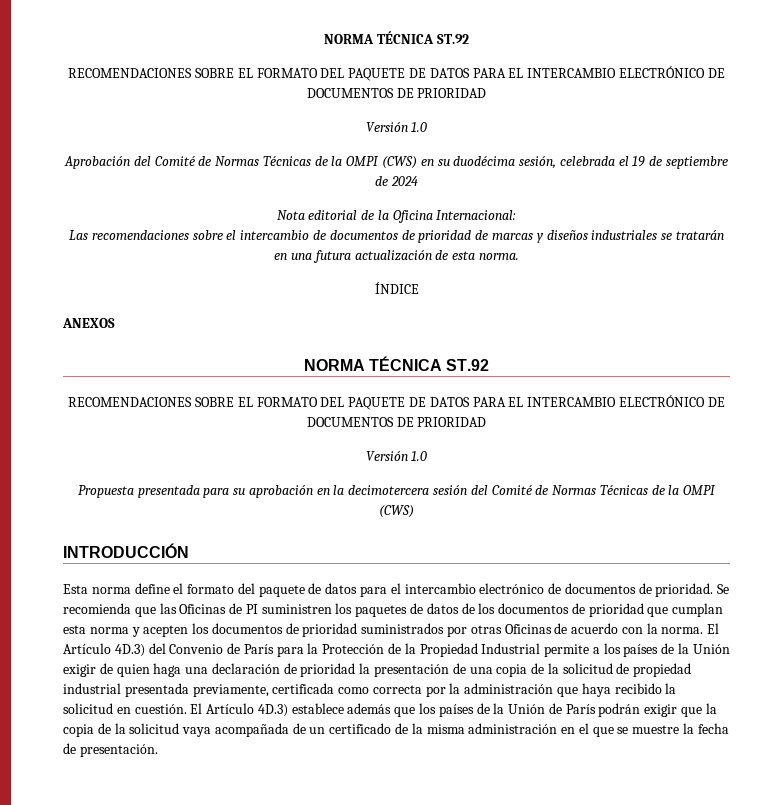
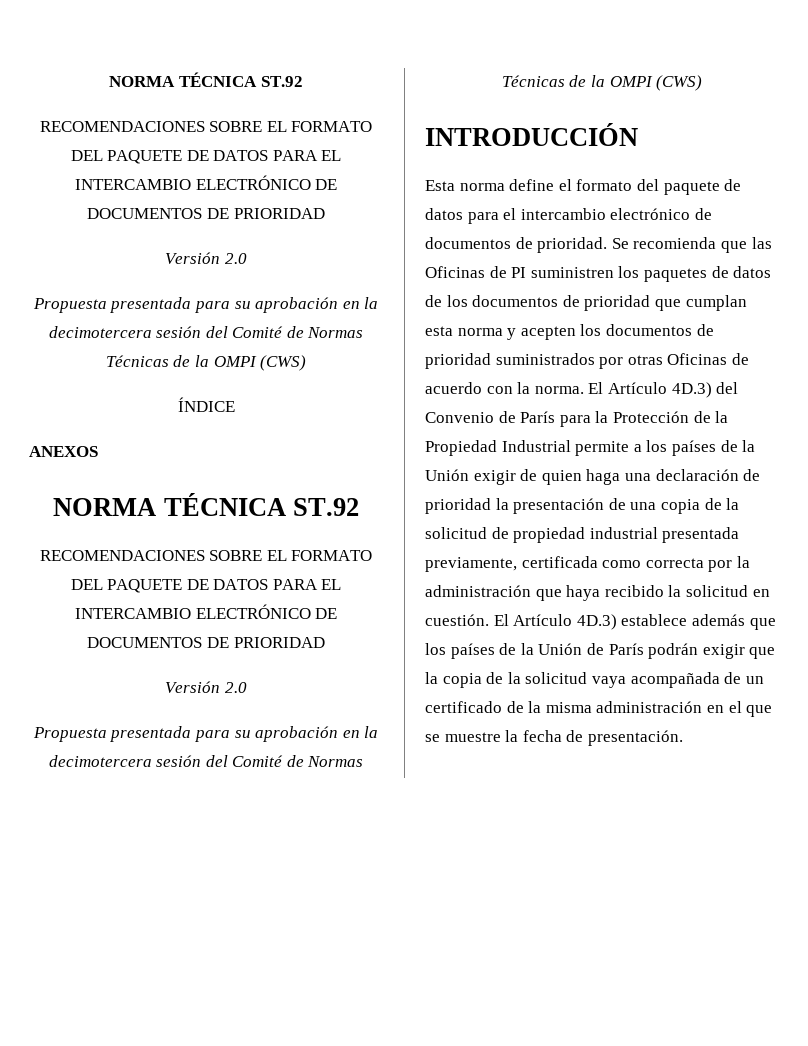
[411,122,428,132] [63,156,729,169] [375,176,418,186] [276,210,517,223] [69,230,724,243] [274,250,519,263] 1.0 // Aprobación del Comité de Normas Técnicas de la OMPI (CWS) en su duodécima sesión, celebrada el 19 de septiembre de 2024 // Nota editorial de la Oficina Internacional: // Las recomendaciones sobre el intercambio de documentos de prioridad de marcas y diseños industriales se tratarán en una futura actualización de esta norma. -> [224,253,247,264] [32,297,379,313] [48,326,364,338] [105,355,307,371] 2.0 // Propuesta presentada para su aprobación en la decimotercera sesión del Comité de Normas Técnicas de la OMPI (CWS)
[411,451,428,461] 1.0 -> [224,682,247,693] 2.0

